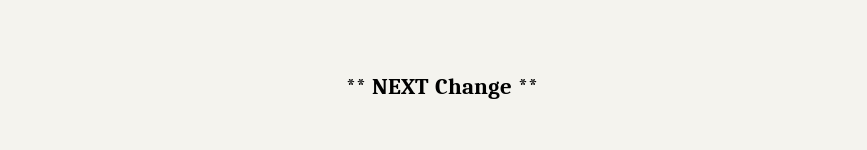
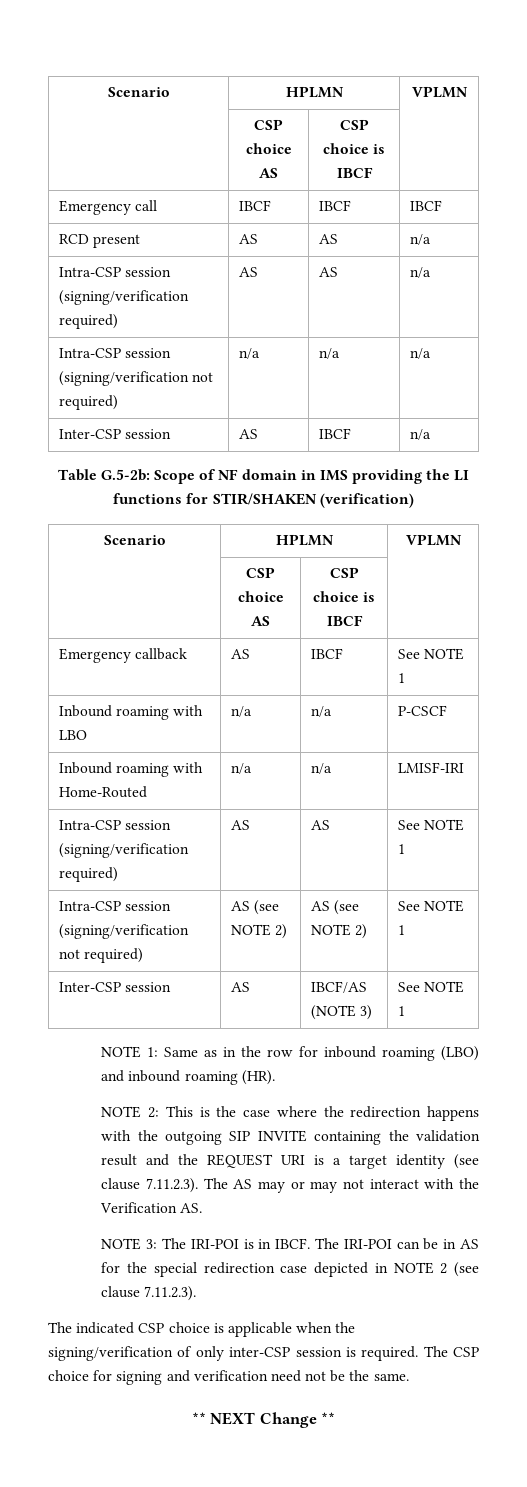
(345, 86) none -> [107,87,170,97] [285,86,344,98] [411,86,468,98] [254,119,283,130] [245,143,292,154] [259,168,278,178] [339,119,369,130] [322,143,386,154] [336,167,373,178] [59,200,158,215] [239,200,272,211] [319,200,352,211] [410,200,443,211] [59,234,141,248] [239,234,259,244] [319,234,339,244] [410,234,432,245] [59,267,172,277] [59,290,190,305] [59,314,119,329] [239,267,259,277] [319,267,339,277] [410,267,432,278] [59,348,172,358] [59,371,214,386] [59,395,119,410] [239,348,261,359] [319,348,341,359] [410,348,432,359] [59,429,172,439] [239,429,259,439] [319,428,352,439] [410,429,432,440] [57,469,470,484] [113,493,414,508] [103,535,166,545] [275,534,334,546] [405,534,462,546] [246,567,275,578] [237,591,284,602] [251,616,270,626] [329,567,359,578] [312,591,376,602] [326,615,363,626] [59,648,188,663] [231,649,251,659] [311,648,344,659] [398,648,465,660] [398,673,406,683] [59,705,204,720] [59,730,88,740] [231,706,253,717] [311,706,333,717] [398,705,448,716] [59,762,204,777] [59,786,148,798] [231,763,253,774] [311,763,333,774] [398,762,465,773] [59,820,172,830] [59,843,190,858] [59,867,119,882] [231,820,251,830] [311,820,331,830] [398,819,465,831] [398,844,406,854] [59,901,172,911] [59,924,190,939] [59,948,144,963] [231,900,280,915] [231,924,288,939] [311,900,360,915] [311,924,368,939] [398,900,465,912] [398,925,406,935] [59,982,172,992] [231,982,251,992] [311,981,368,993] [311,1005,373,1020] [398,981,465,993] [398,1006,406,1016] [101,1046,480,1061] [101,1070,275,1085] [101,1106,479,1121] [101,1130,480,1145] [101,1154,480,1169] [101,1178,480,1193] [100,1202,203,1213] [101,1238,479,1250] [101,1262,479,1277] [101,1286,197,1301] [48,1322,356,1337] [48,1346,479,1361] [48,1370,409,1385] Scenario | HPLMN | VPLMN // | CSP choice AS | CSP choice is IBCF | // Emergency call | IBCF | IBCF | IBCF // RCD present | AS | AS | n/a // Intra-CSP session (signing/verification required) | AS | AS | n/a // Intra-CSP session (signing/verification not required) | n/a | n/a | n/a // Inter-CSP session | AS | IBCF | n/a // Table G.5-2b: Scope of NF domain in IMS providing the LI functions for STIR/SHAKEN (verification) // Scenario | HPLMN | VPLMN // | CSP choice AS | CSP choice is IBCF | // Emergency callback | AS | IBCF | See NOTE 1 // Inbound roaming with LBO | n/a | n/a | P-CSCF // Inbound roaming with Home-Routed | n/a | n/a | LMISF-IRI // Intra-CSP session (signing/verification required) | AS | AS | See NOTE 1 // Intra-CSP session (signing/verification not required) | AS (see NOTE 2) | AS (see NOTE 2) | See NOTE 1 // Inter-CSP session | AS | IBCF/AS (NOTE 3) | See NOTE 1 // NOTE 1: Same as in the row for inbound roaming (LBO) and inbound roaming (HR). // NOTE 2: This is the case where the redirection happens with the outgoing SIP INVITE containing the validation result and the REQUEST URI is a target identity (see clause 7.11.2.3). The AS may or may not interact with the Verification AS. // NOTE 3: The IRI-POI is in IBCF. The IRI-POI can be in AS for the special redirection case depicted in NOTE 2 (see clause 7.11.2.3). // The indicated CSP choice is applicable when the signing/verification of only inter-CSP session is required. The CSP choice for signing and verification need not be the same. //

